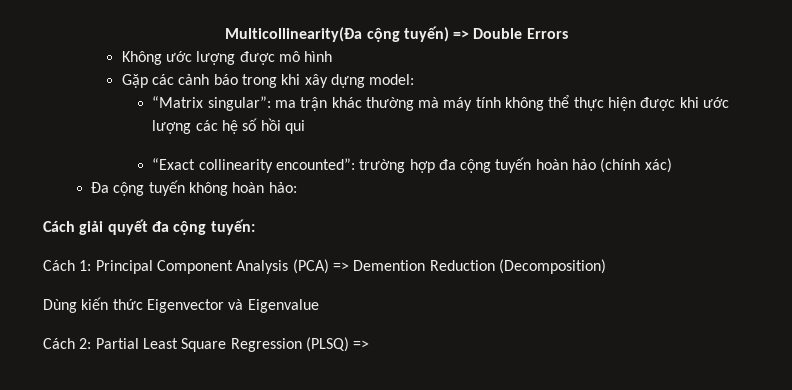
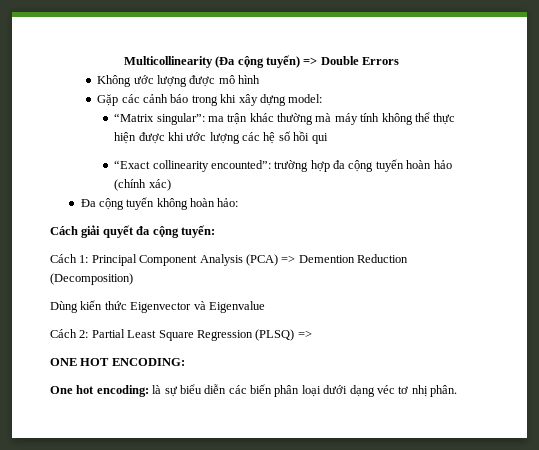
[225,27,363,42] Multicollinearity(Đa -> [123,56,236,68] Multicollinearity (Đa
(370, 344) none -> [50,358,185,366] [50,384,457,397] // ONE HOT ENCODING: // One hot encoding: là sự biểu diễn các biến phân loại dưới dạng véc tơ nhị phân.

